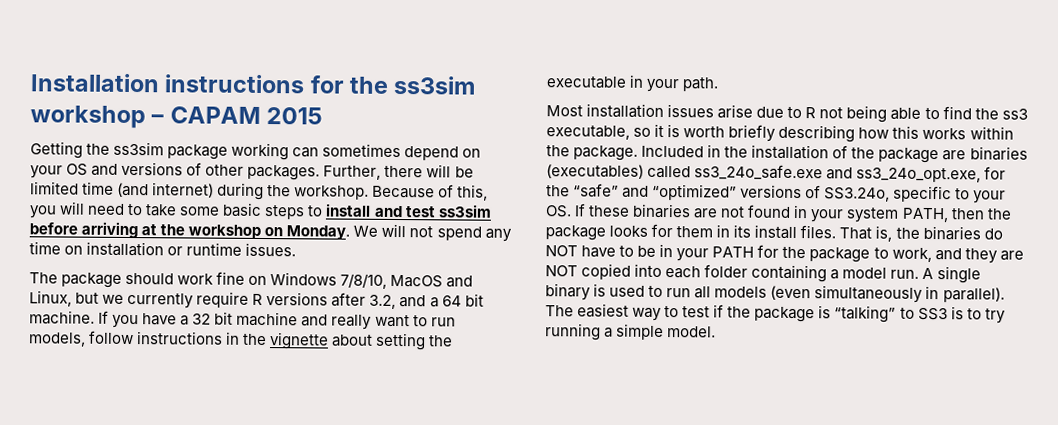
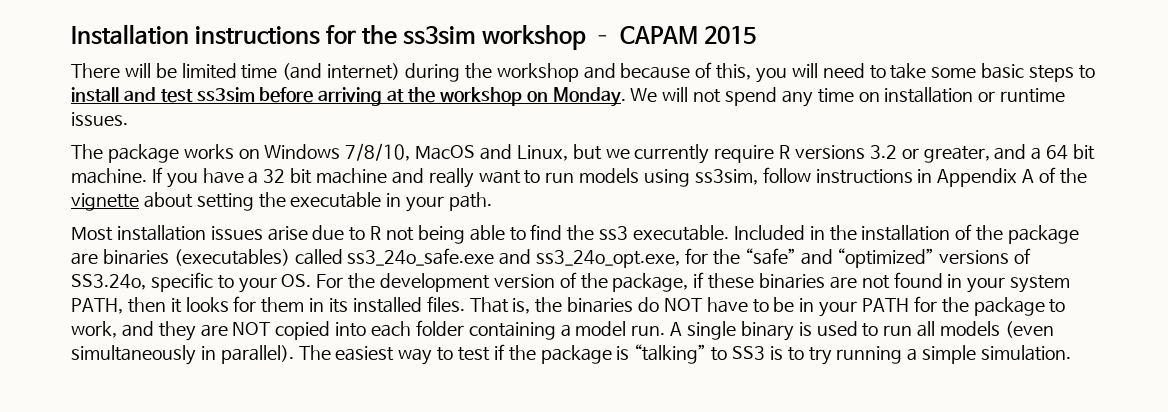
[30,141,482,161] [30,161,424,181] Getting the ss3sim package working can sometimes depend on your OS and versions of other packages. Further, there -> [71,63,120,78] There
[294,185,436,200] workshop. Because -> [496,63,691,82] workshop and because
[125,271,246,285] should work fine -> [183,144,234,159] works
[331,292,397,310] after 3.2, -> [869,145,990,163] 3.2 or greater,
[28,330,241,347] models, follow instructions in -> [579,167,1057,187] models using ss3sim, follow instructions in Appendix A of
[546,123,1014,143] [546,145,639,161] executable, so it is worth briefly describing how this works within the package. -> [633,225,730,241] executable.
[574,203,587,217] If -> [316,272,705,292] For the development version of the package, if
[986,208,1012,220] [545,225,606,241] the package -> [170,298,182,313] it
[754,224,798,240] install -> [352,297,422,313] installed
[667,326,717,338] model. -> [981,345,1072,361] simulation.

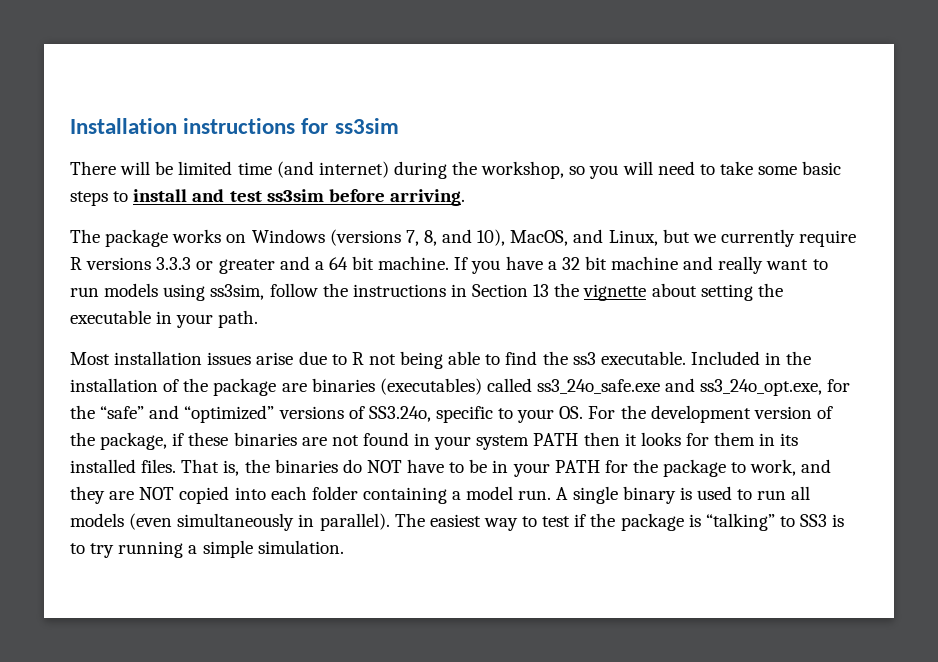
[362,25,756,50] the ss3sim workshop – CAPAM 2015 -> [334,118,399,134] ss3sim
[496,62,752,82] workshop and because of this, -> [481,161,586,179] workshop, so
[318,87,1066,107] [71,112,128,126] arriving at the workshop on Monday. We will not spend any time on installation or runtime issues. -> [389,189,465,206] arriving.
[345,143,476,161] 7/8/10, MacOS -> [329,229,569,246] (versions 7, 8, and 10), MacOS,
[869,145,990,163] 3.2 or greater, -> [156,257,275,274] 3.3.3 or greater
(811, 175) none -> [322,283,348,297] the
[937,167,1057,187] Appendix A of -> [472,284,550,297] Section 13
[71,298,123,314] PATH, -> [533,433,579,446] PATH

